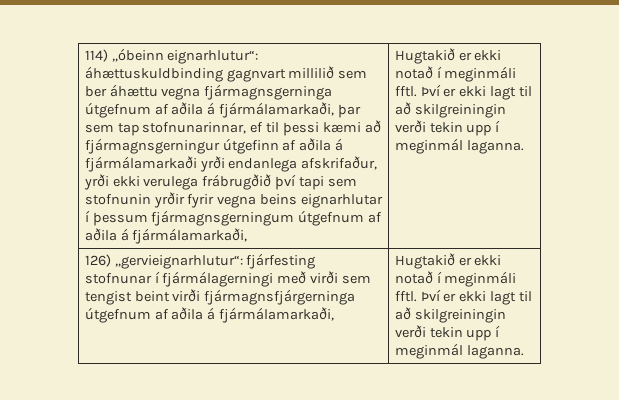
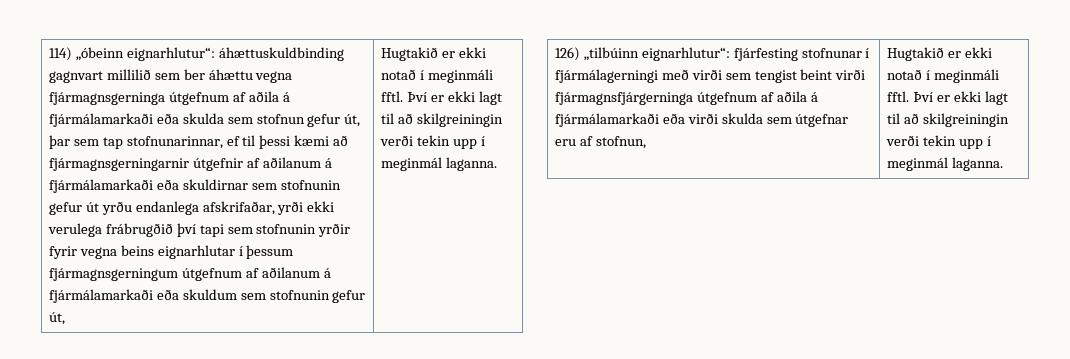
[219,102,335,118] fjármálamarkaði, -> [48,113,361,127] fjármálamarkaði eða skulda sem stofnun gefur út,
[84,138,344,154] [84,156,378,172] fjármagnsgerningur útgefinn af aðila á fjármálamarkaði yrði endanlega afskrifaður, -> [48,157,332,171] [48,179,341,193] [48,201,275,215] fjármagnsgerningarnir útgefnir af aðilanum á fjármálamarkaði eða skuldirnar sem stofnunin gefur út yrðu endanlega afskrifaðar,
[84,228,248,244] aðila á fjármálamarkaði, -> [261,267,331,278] [48,289,366,303] [48,312,65,325] aðilanum á fjármálamarkaði eða skuldum sem stofnunin gefur út,
[114,255,243,269] „gervieignarhlutur“: -> [583,47,730,61] „tilbúinn eignarhlutur“:
[219,307,335,323] fjármálamarkaði, -> [554,113,849,127] [554,136,646,149] fjármálamarkaði eða virði skulda sem útgefnar eru af stofnun,

